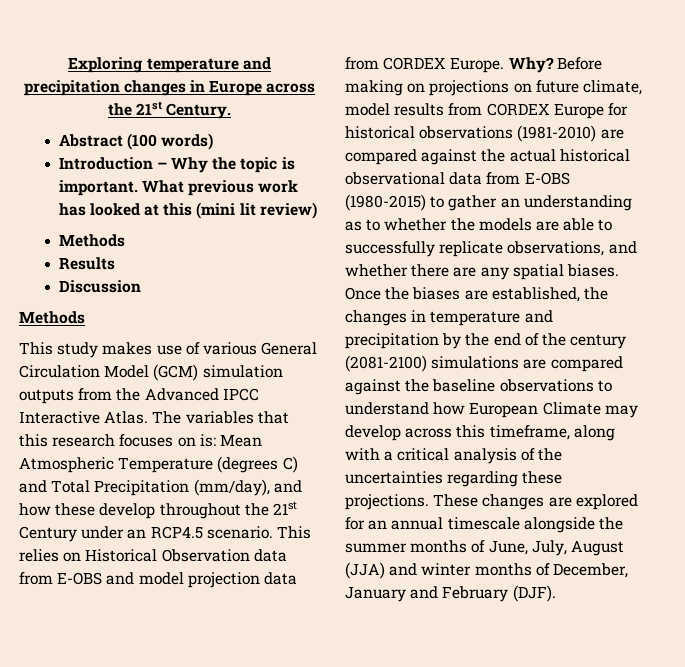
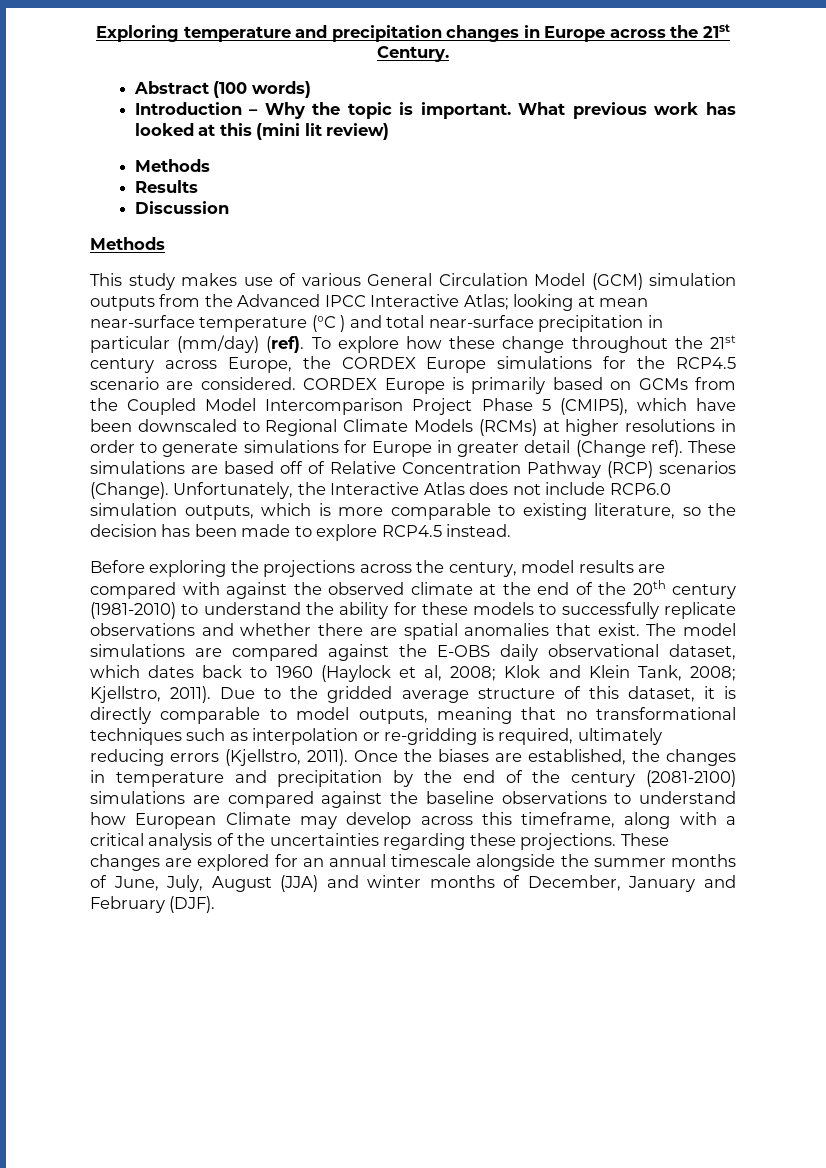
[104,411,289,424] [19,434,262,447] [19,456,298,473] [19,479,302,496] Atlas. The variables that this research focuses on is: Mean Atmospheric Temperature (degrees C) and Total Precipitation (mm/day), and -> [463,294,649,311] [90,315,663,332] [90,335,399,353] Atlas; looking at mean near-surface temperature (°C ) and total near-surface precipitation in particular (mm/day) (ref). To explore
[99,503,156,519] develop -> [502,336,565,353] change
[19,526,311,542] [19,549,287,562] [19,572,297,588] [345,57,602,73] [345,80,642,96] [345,103,628,119] [345,125,624,142] [345,149,630,165] [345,172,570,185] [345,194,632,211] [345,218,613,231] [345,241,637,257] [345,264,619,280] Century under an RCP4.5 scenario. This relies on Historical Observation data from E-OBS and model projection data from CORDEX Europe. Why? Before making on projections on future climate, model results from CORDEX Europe for historical observations (1981-2010) are compared against the actual historical observational data from E-OBS (1980-2015) to gather an understanding as to whether the models are able to successfully replicate observations, and whether there are any spatial biases. -> [90,356,737,373] [90,377,736,394] [90,398,736,415] [90,419,736,436] [90,440,736,457] [90,461,736,478] [90,482,671,499] [90,503,736,520] [90,524,512,541] [90,560,666,577] [90,580,736,599] [90,602,736,619] [90,623,736,640] [90,644,736,661] [90,665,736,682] [90,686,737,703] [90,707,736,724] [90,728,662,745] [90,749,348,766] century across Europe, the CORDEX Europe simulations for the RCP4.5 scenario are considered. CORDEX Europe is primarily based on GCMs from the Coupled Model Intercomparison Project Phase 5 (CMIP5), which have been downscaled to Regional Climate Models (RCMs) at higher resolutions in order to generate simulations for Europe in greater detail (Change ref). These simulations are based off of Relative Concentration Pathway (RCP) scenarios (Change). Unfortunately, the Interactive Atlas does not include RCP6.0 simulation outputs, which is more comparable to existing literature, so the decision has been made to explore RCP4.5 instead. // Before exploring the projections across the century, model results are compared with against the observed climate at the end of the 20th century (1981-2010) to understand the ability for these models to successfully replicate observations and whether there are spatial anomalies that exist. The model simulations are compared against the E-OBS daily observational dataset, which dates back to 1960 (Haylock et al, 2008; Klok and Klein Tank, 2008; Kjellstro, 2011). Due to the gridded average structure of this dataset, it is directly comparable to model outputs, meaning that no transformational techniques such as interpolation or re-gridding is required, ultimately reducing errors (Kjellstro, 2011).

